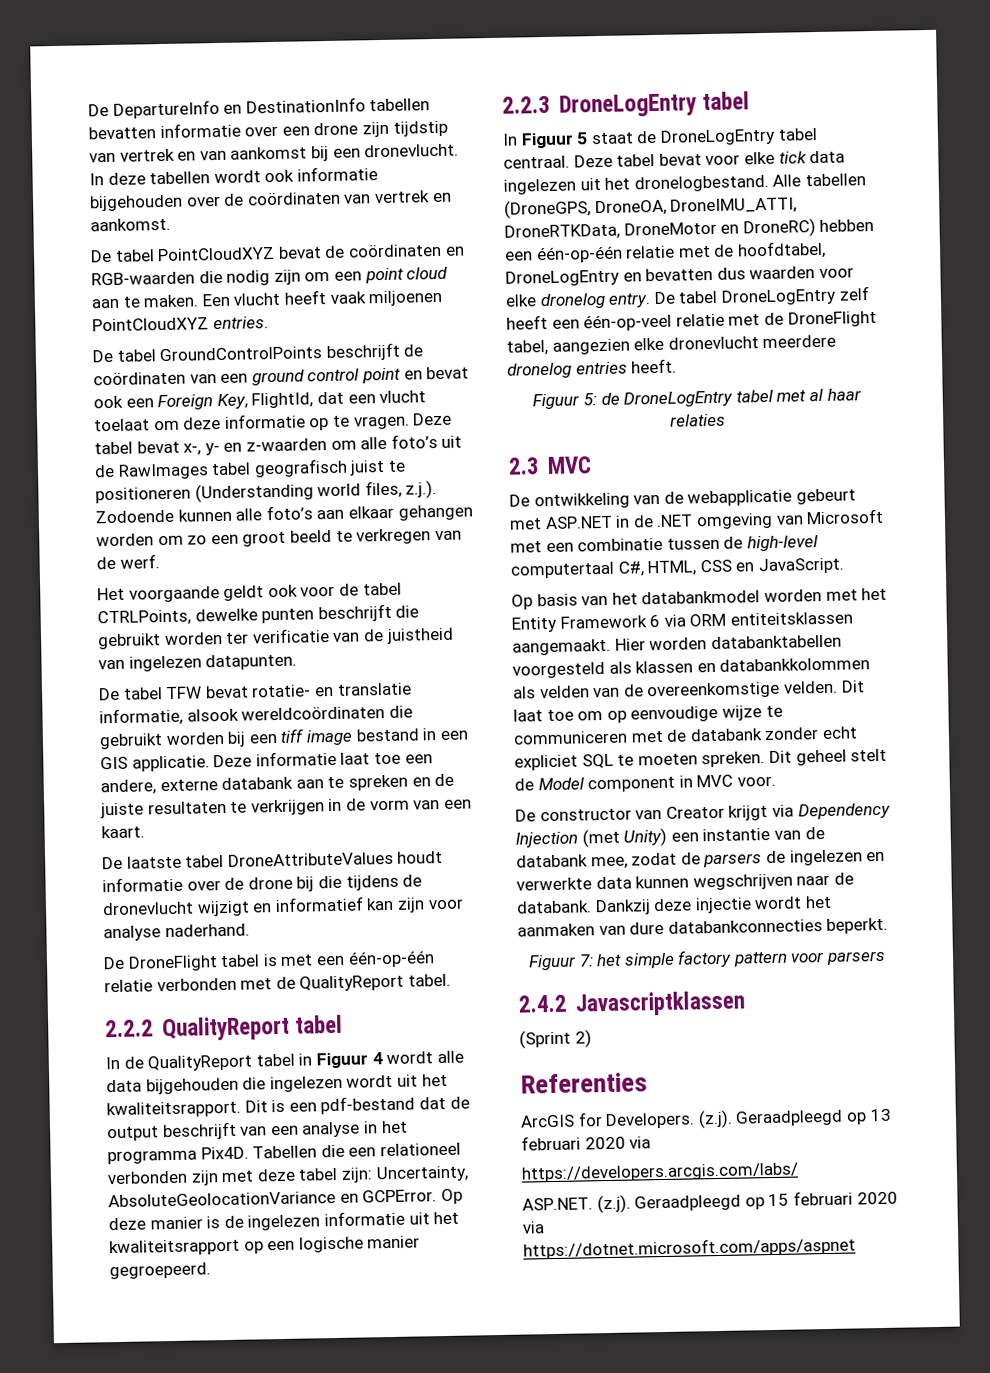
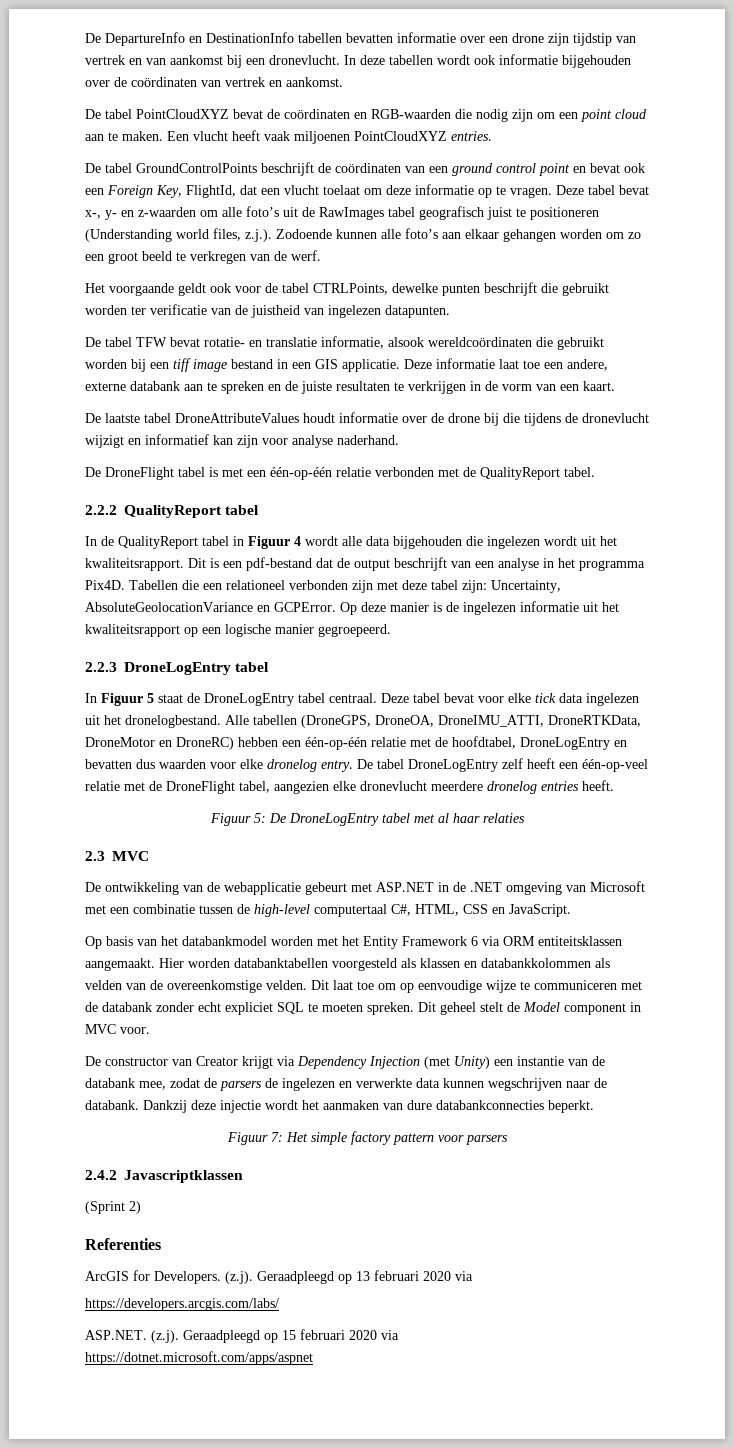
[600,392,620,406] de -> [268,813,286,823] De
[596,953,623,967] het -> [285,1132,308,1142] Het

